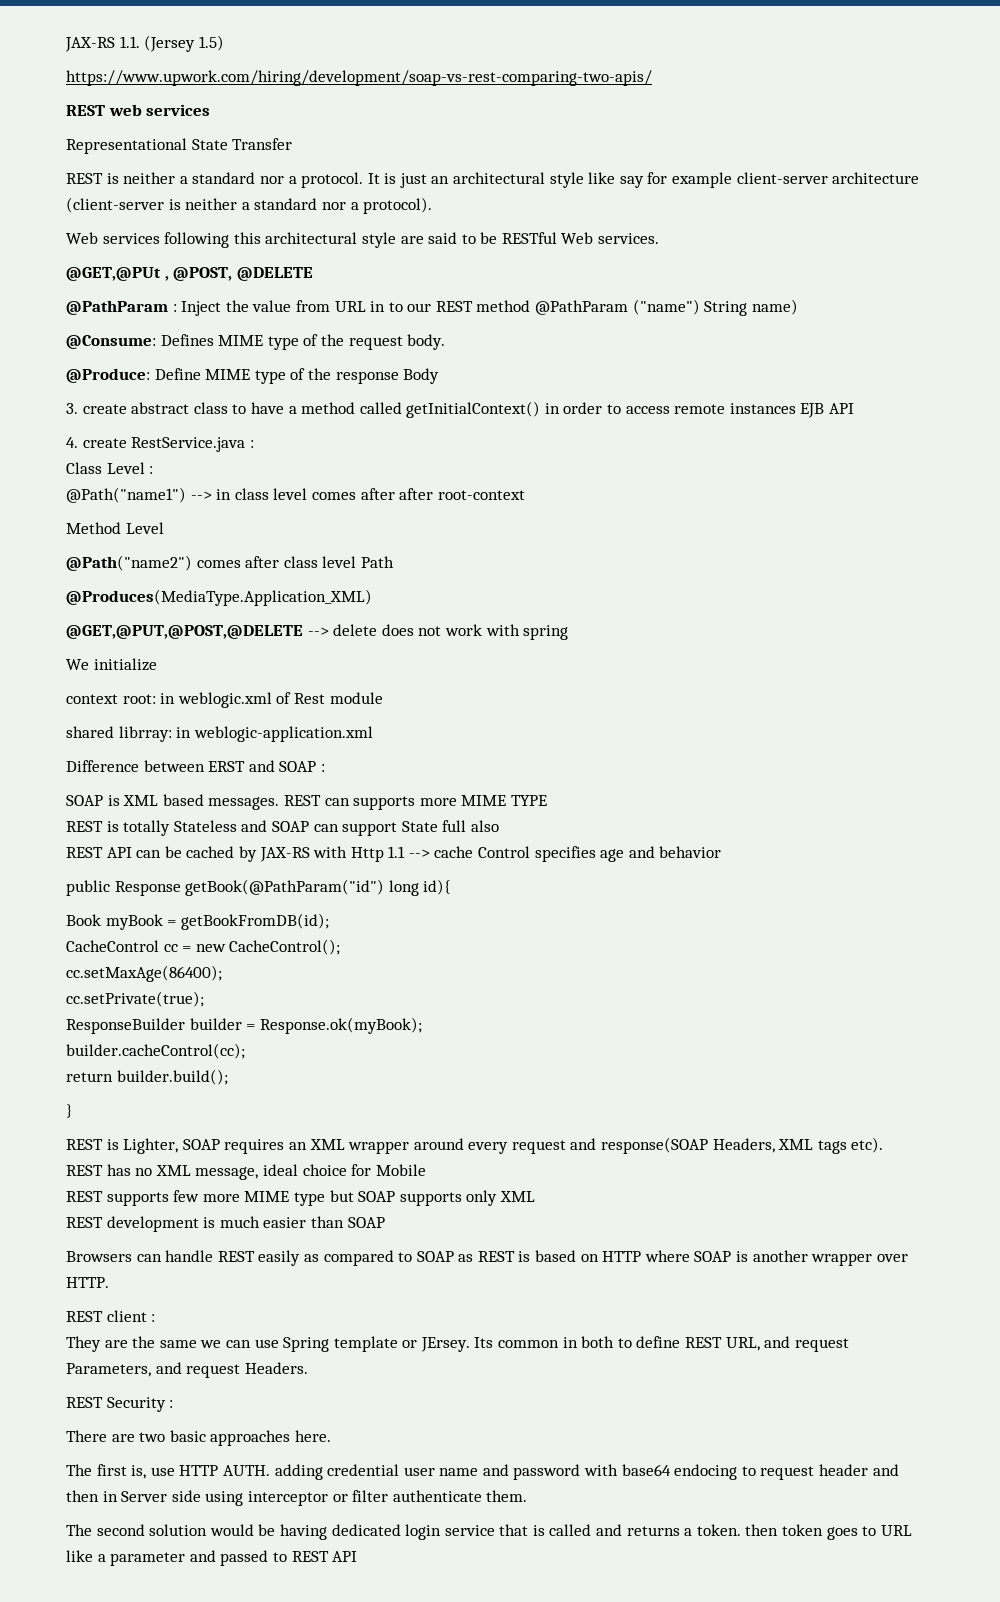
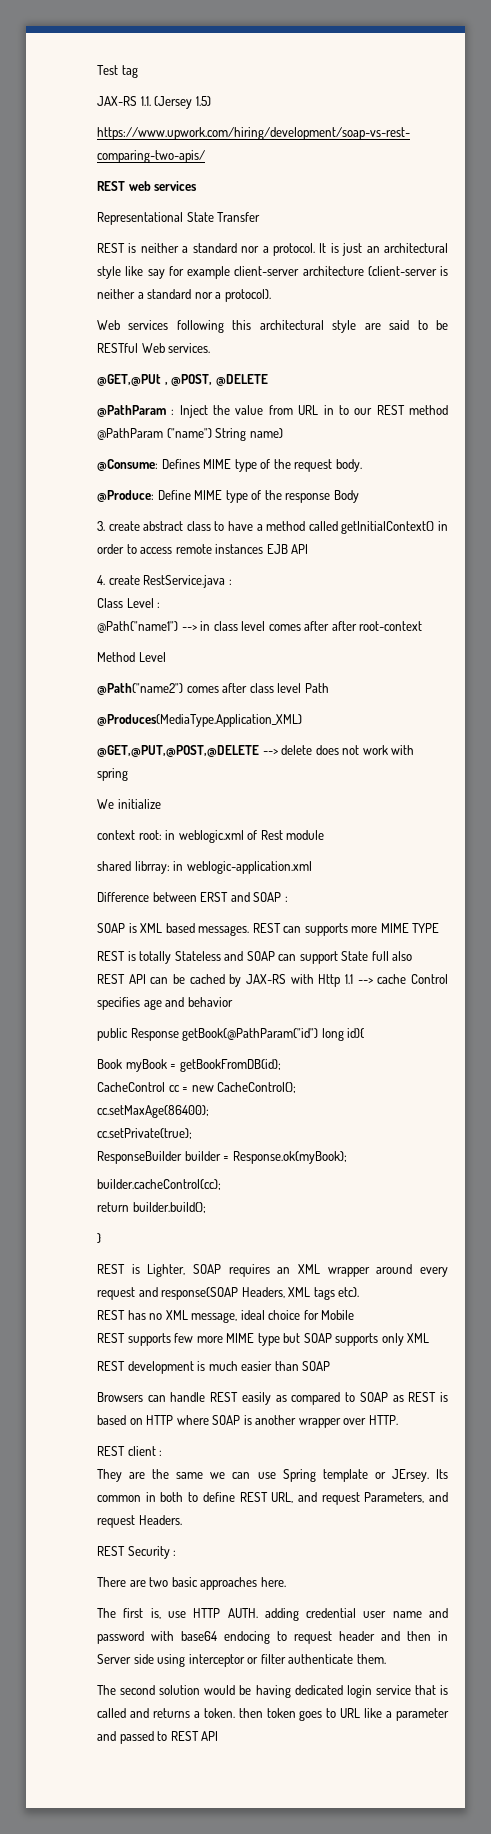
(65, 44) none -> [97,65,138,78] Test tag //

